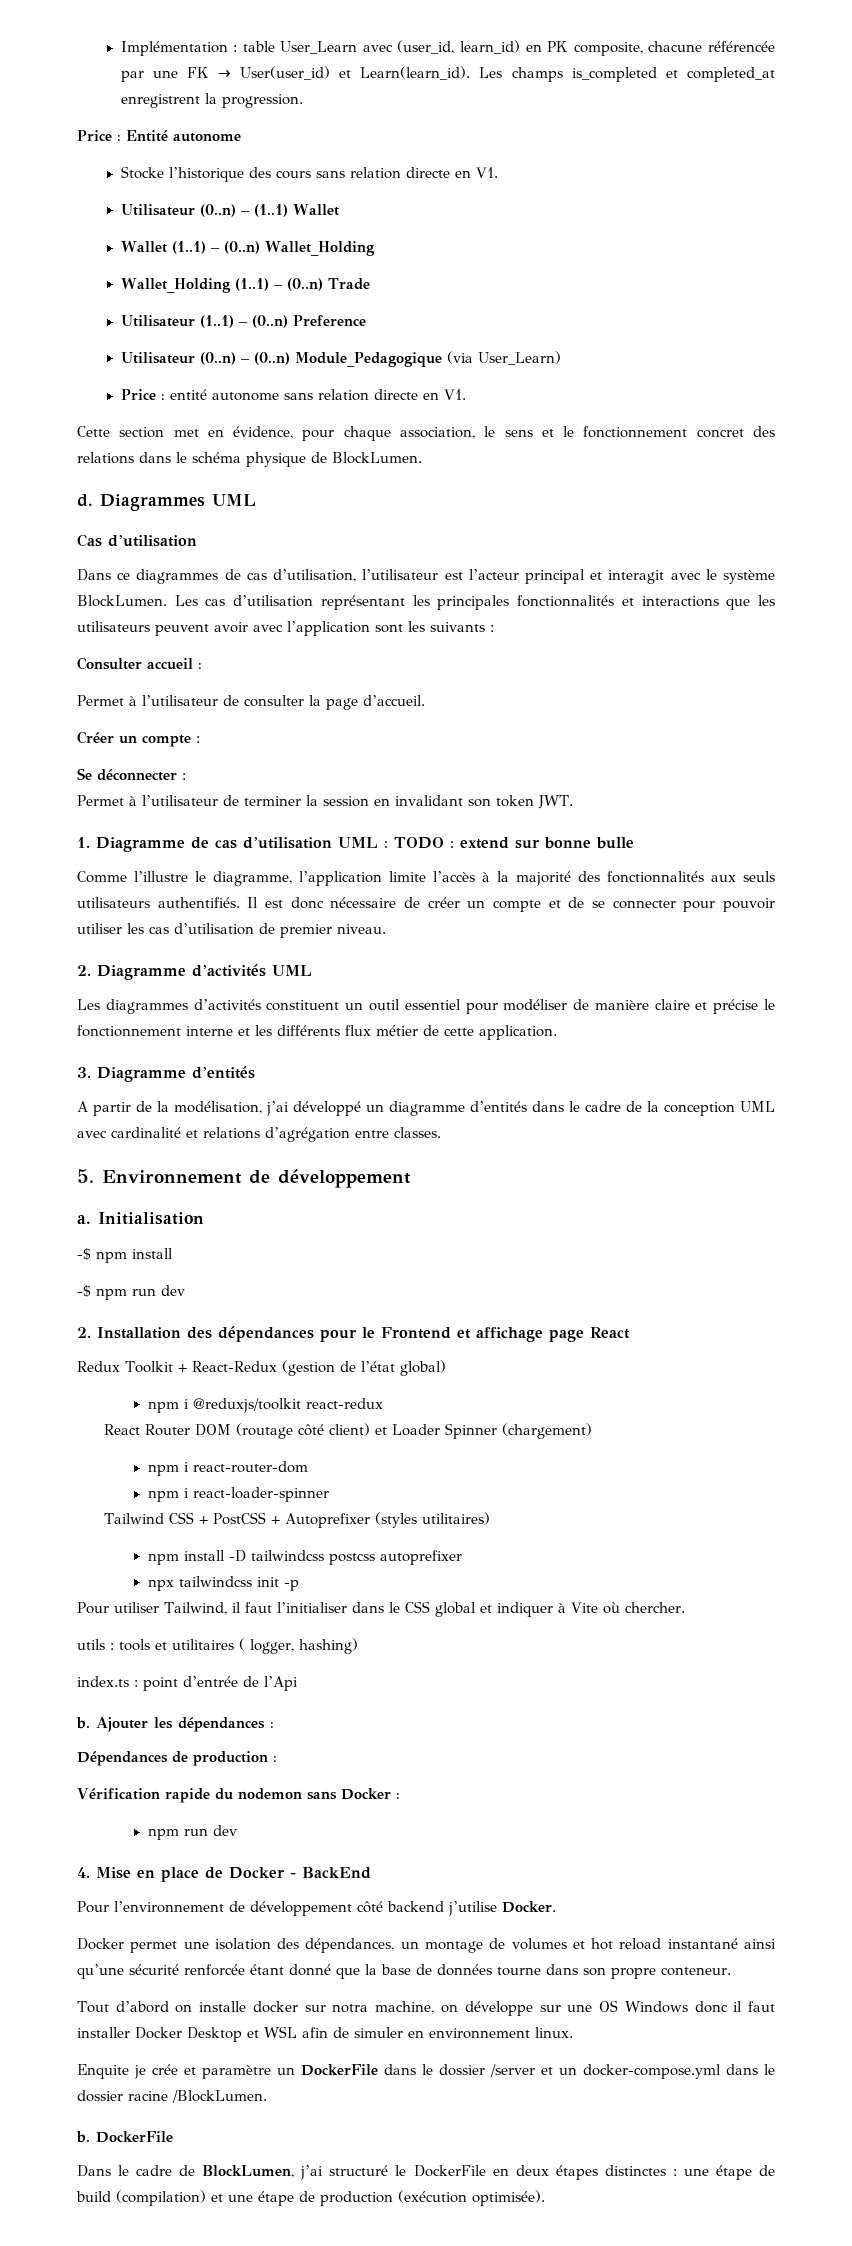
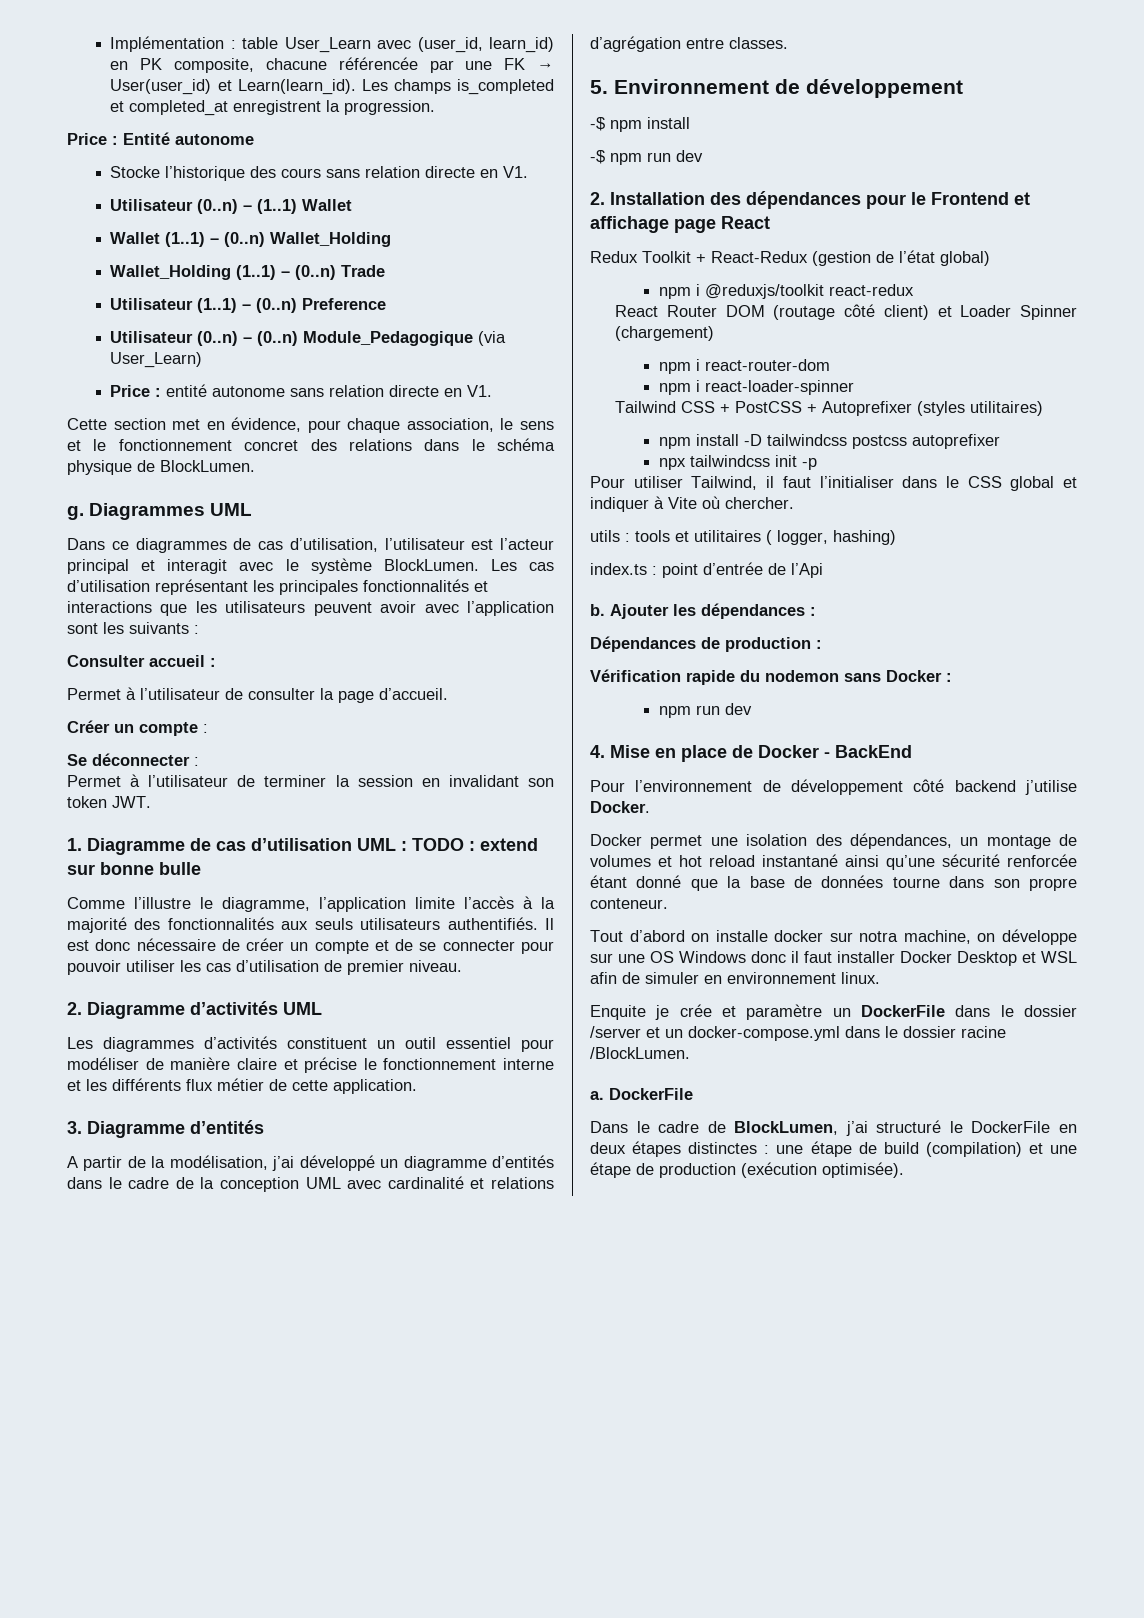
[77,494,93,507] d. -> [67,506,84,520] g.
[77,534,197,547] // Cas d’utilisation -> (253, 509) none
[77,1212,204,1225] // a. Initialisation -> (963, 88) none
[76,2131,90,2143] b. -> [590,1091,604,1100] a.

